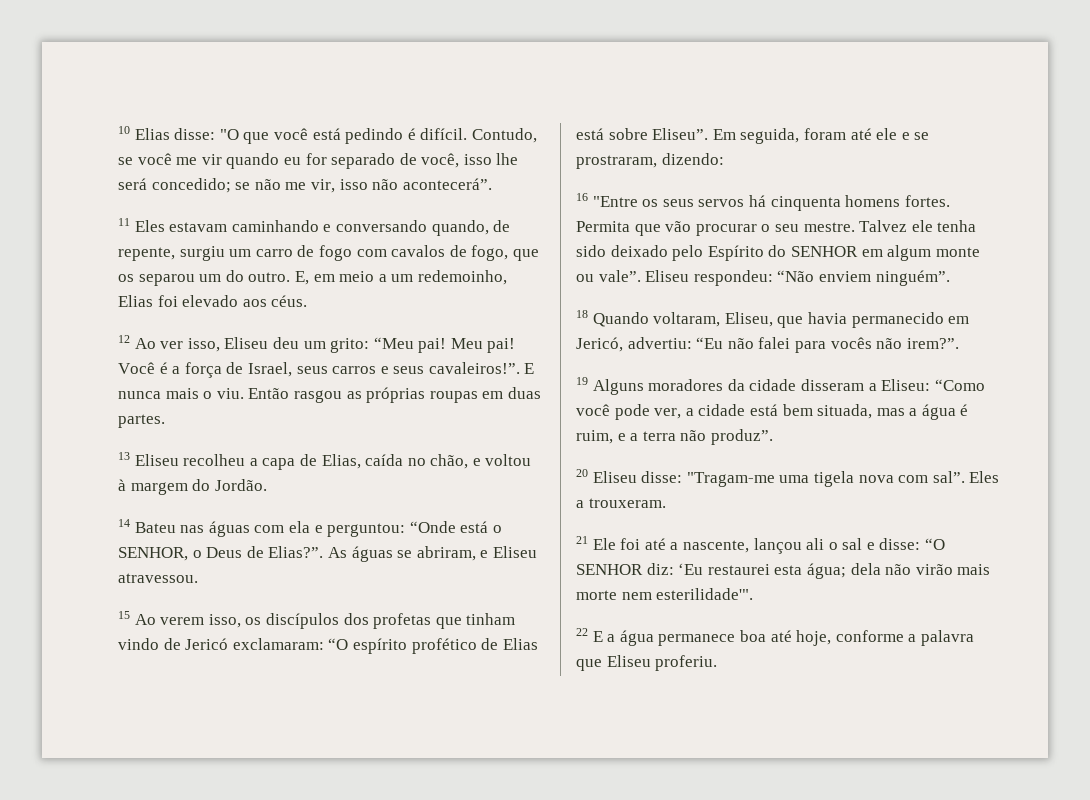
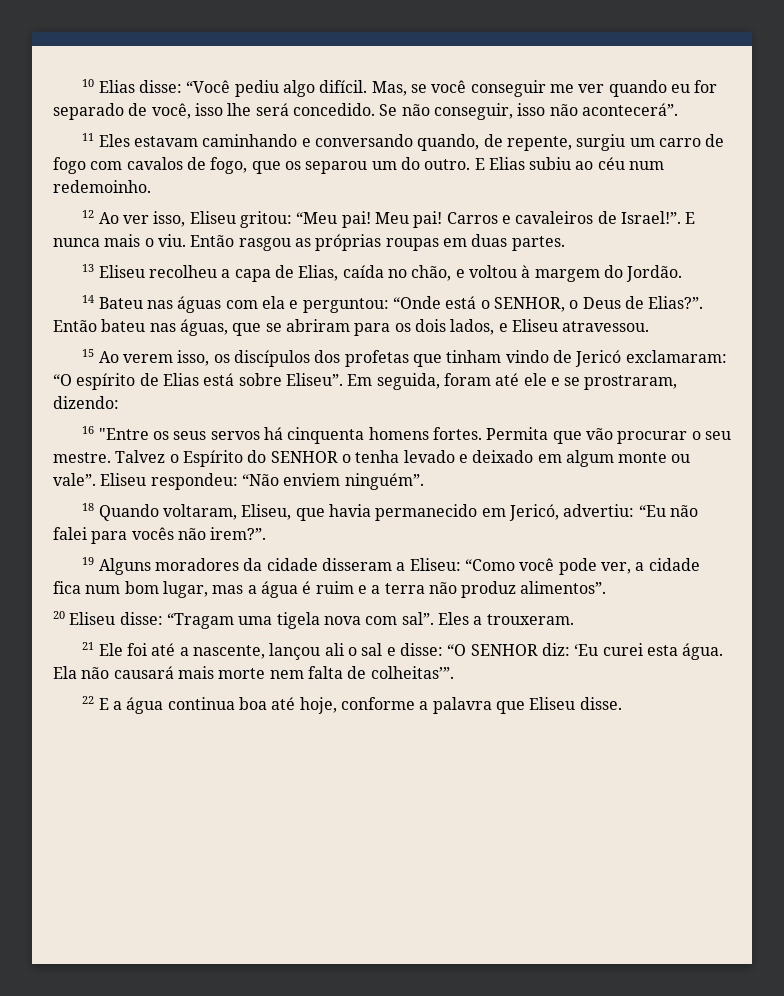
[219,128,537,144] [118,153,222,165] "O que você está pedindo é difícil. Contudo, se você me vir -> [186,80,605,97] “Você pediu algo difícil. Mas, se você conseguir me ver
[151,178,335,193] concedido; se não me vir, -> [292,103,513,120] concedido. Se não conseguir,
[294,270,507,285] [118,295,308,307] E, em meio a um redemoinho, Elias foi elevado aos céus. -> [474,157,665,170] [53,180,151,193] E Elias subiu ao céu num redemoinho.
[272,337,370,353] deu um grito: -> [240,211,293,228] gritou:
[118,362,520,378] Você é a força de Israel, seus carros e seus cavaleiros!”. -> [446,211,681,224] Carros e cavaleiros de Israel!”.
[327,546,476,562] As águas se abriram, -> [53,319,495,336] Então bateu nas águas, que se abriram para os dois lados,
[411,638,477,654] profético -> (136, 381) none
[911,220,977,232] [576,245,858,261] ele tenha sido deixado pelo Espírito do SENHOR -> [169,450,534,467] o Espírito do SENHOR o tenha levado e deixado
[749,404,873,419] está bem situada, -> [53,581,208,598] fica num bom lugar,
[576,430,613,444] ruim, -> [315,581,354,594] ruim
[710,429,773,445] produz”. -> [461,581,607,598] produz alimentos”.
[686,472,775,487] "Tragam-me -> [166,613,234,629] “Tragam
[707,563,991,579] [576,588,754,600] restaurei esta água; dela não virão mais morte nem esterilidade'". -> [602,643,724,660] [53,666,454,679] curei esta água. Ela não causará mais morte nem falta de colheitas’”.
[658,634,736,646] permanece -> [167,697,235,710] continua
[655,655,718,671] proferiu. -> [579,697,622,710] disse.

